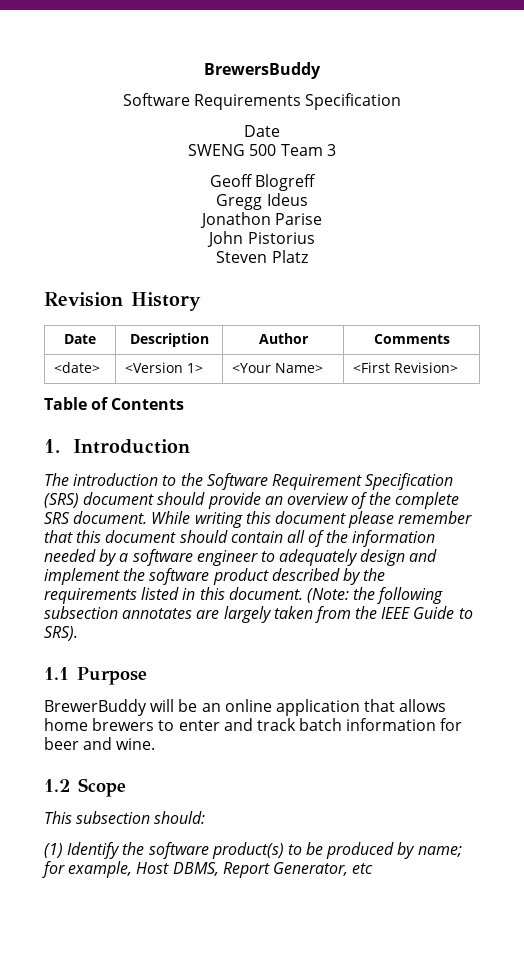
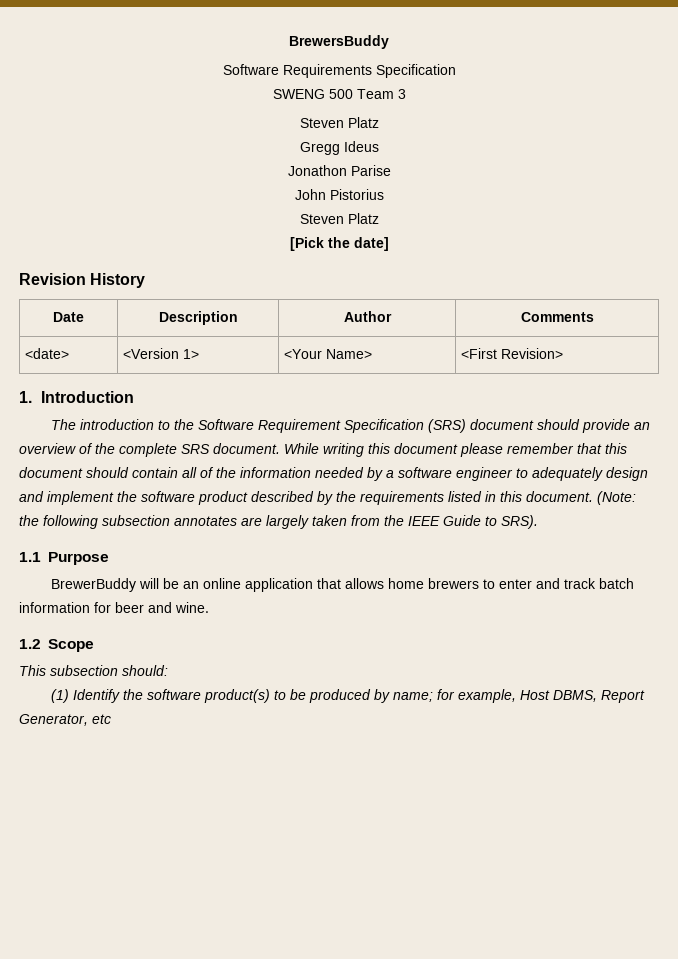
[244,125,280,137] // Date -> (456, 71) none
[209,174,317,191] Geoff Blogreff -> [299,117,379,128] Steven Platz
(308, 256) none -> [289,237,389,251] // [Pick the date]
[44,397,185,410] // Table of Contents -> (563, 353) none

